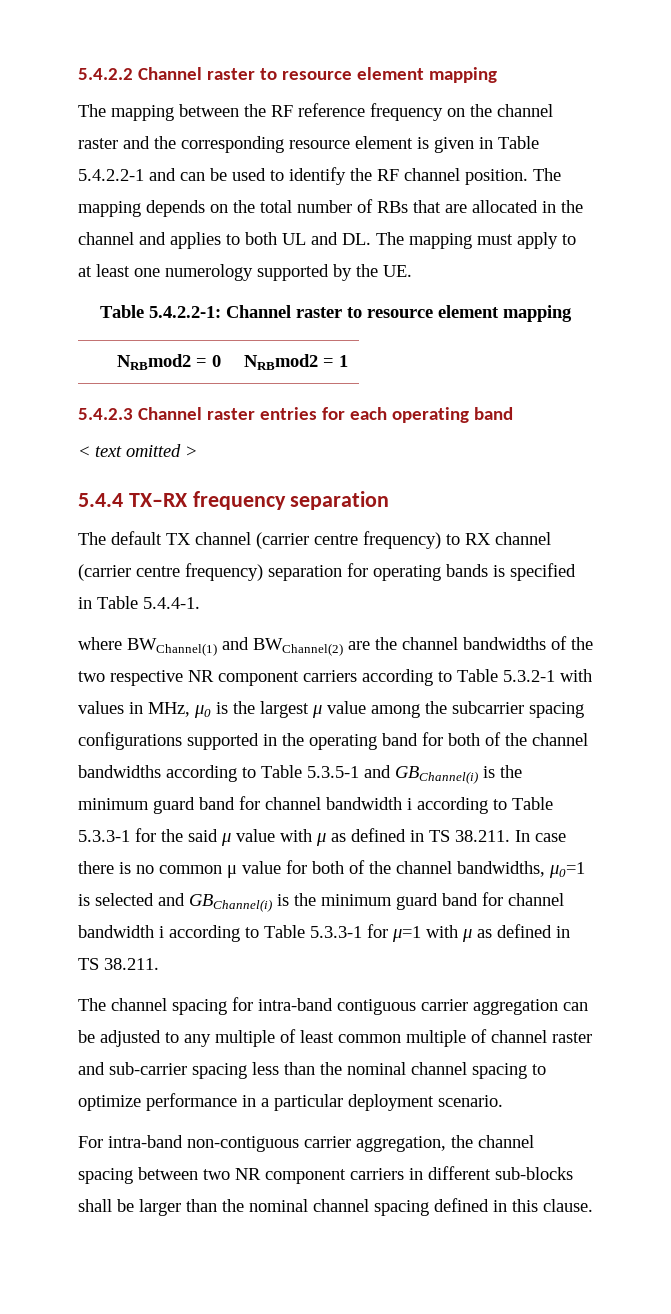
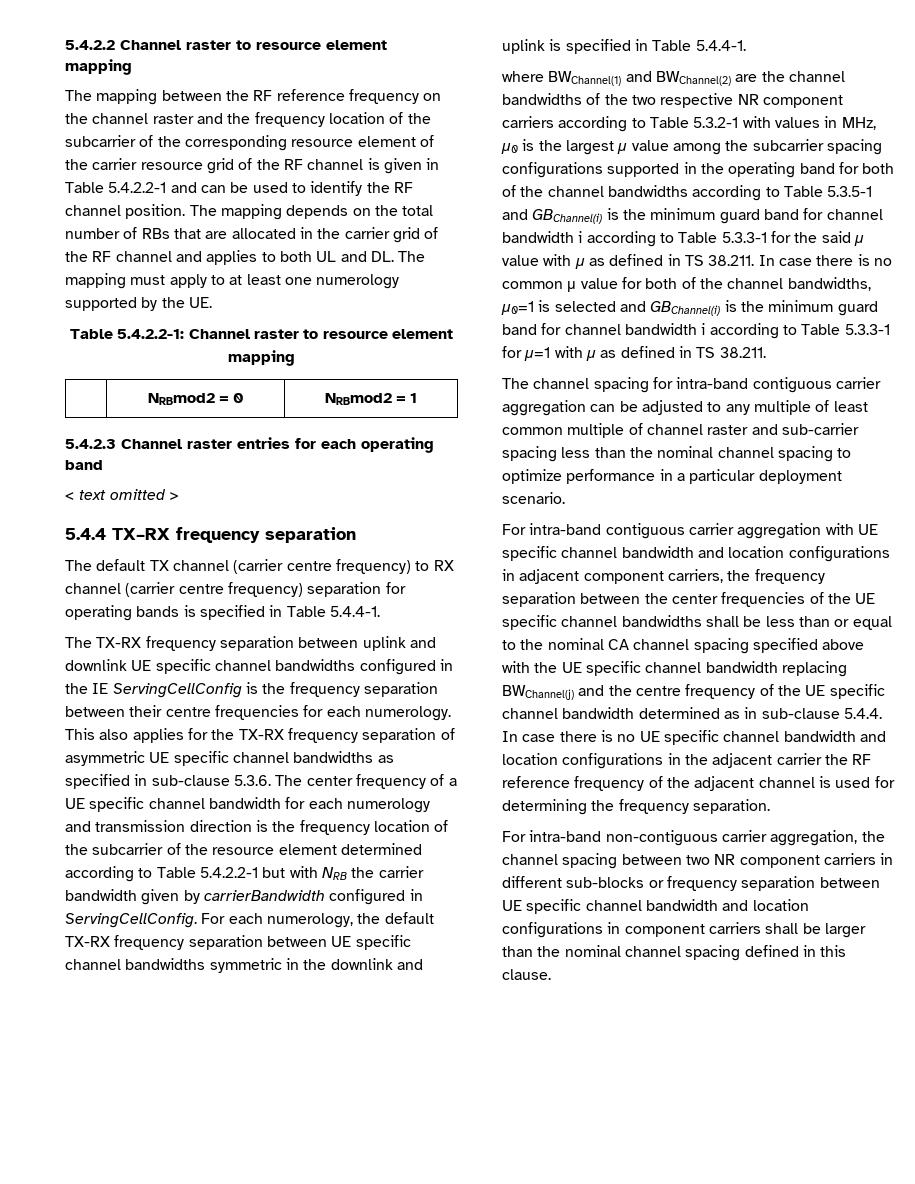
[181,136,413,153] corresponding resource element -> [254,112,431,127] [65,135,434,151] [65,158,364,174] frequency location of the subcarrier of the corresponding resource element of the carrier resource grid of the RF channel
(583, 206) none -> [344,227,439,243] [65,251,112,262] carrier grid of the RF
(200, 603) none -> [65,636,436,651] [65,659,453,675] [65,682,438,698] [65,705,451,721] [65,728,455,743] [65,751,394,766] [65,774,457,789] [65,797,430,813] [65,820,449,835] [65,843,422,855] [65,866,424,882] [65,889,423,905] [65,912,434,928] [65,935,411,950] [65,958,423,973] [502,39,746,54] // The TX-RX frequency separation between uplink and downlink UE specific channel bandwidths configured in the IE ServingCellConfig is the frequency separation between their centre frequencies for each numerology. This also applies for the TX-RX frequency separation of asymmetric UE specific channel bandwidths as specified in sub-clause 5.3.6. The center frequency of a UE specific channel bandwidth for each numerology and transmission direction is the frequency location of the subcarrier of the resource element determined according to Table 5.4.2.2-1 but with NRB the carrier bandwidth given by carrierBandwidth configured in ServingCellConfig. For each numerology, the default TX-RX frequency separation between UE specific channel bandwidths symmetric in the downlink and uplink is specified in Table 5.4.4-1.
(503, 1101) none -> [502,523,878,539] [502,546,890,562] [502,569,825,584] [502,592,876,607] [502,615,892,630] [502,638,865,654] [502,661,847,677] [502,684,885,700] [502,707,882,719] [502,730,886,745] [502,753,872,769] [502,776,895,791] [502,799,770,815] // For intra-band contiguous carrier aggregation with UE specific channel bandwidth and location configurations in adjacent component carriers, the frequency separation between the center frequencies of the UE specific channel bandwidths shall be less than or equal to the nominal CA channel spacing specified above with the UE specific channel bandwidth replacing BWChannel(j) and the centre frequency of the UE specific channel bandwidth determined as in sub-clause 5.4.4. In case there is no UE specific channel bandwidth and location configurations in the adjacent carrier the RF reference frequency of the adjacent channel is used for determining the frequency separation.
(573, 1173) none -> [648,876,880,891] [502,899,809,914] [502,922,761,938] or frequency separation between UE specific channel bandwidth and location configurations in component carriers

